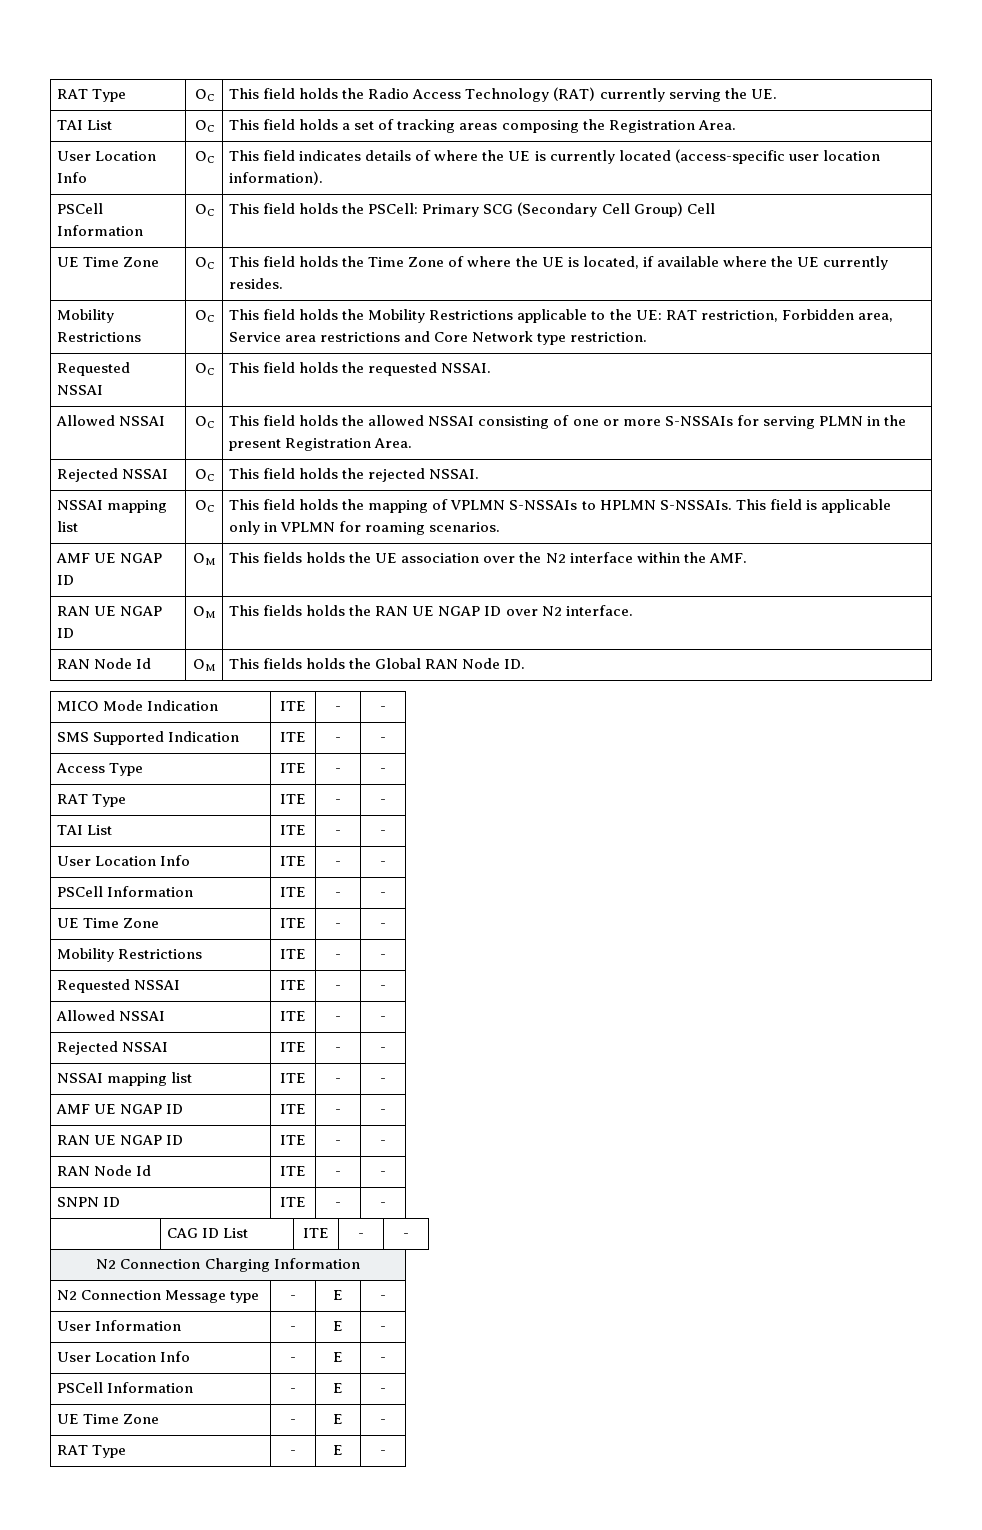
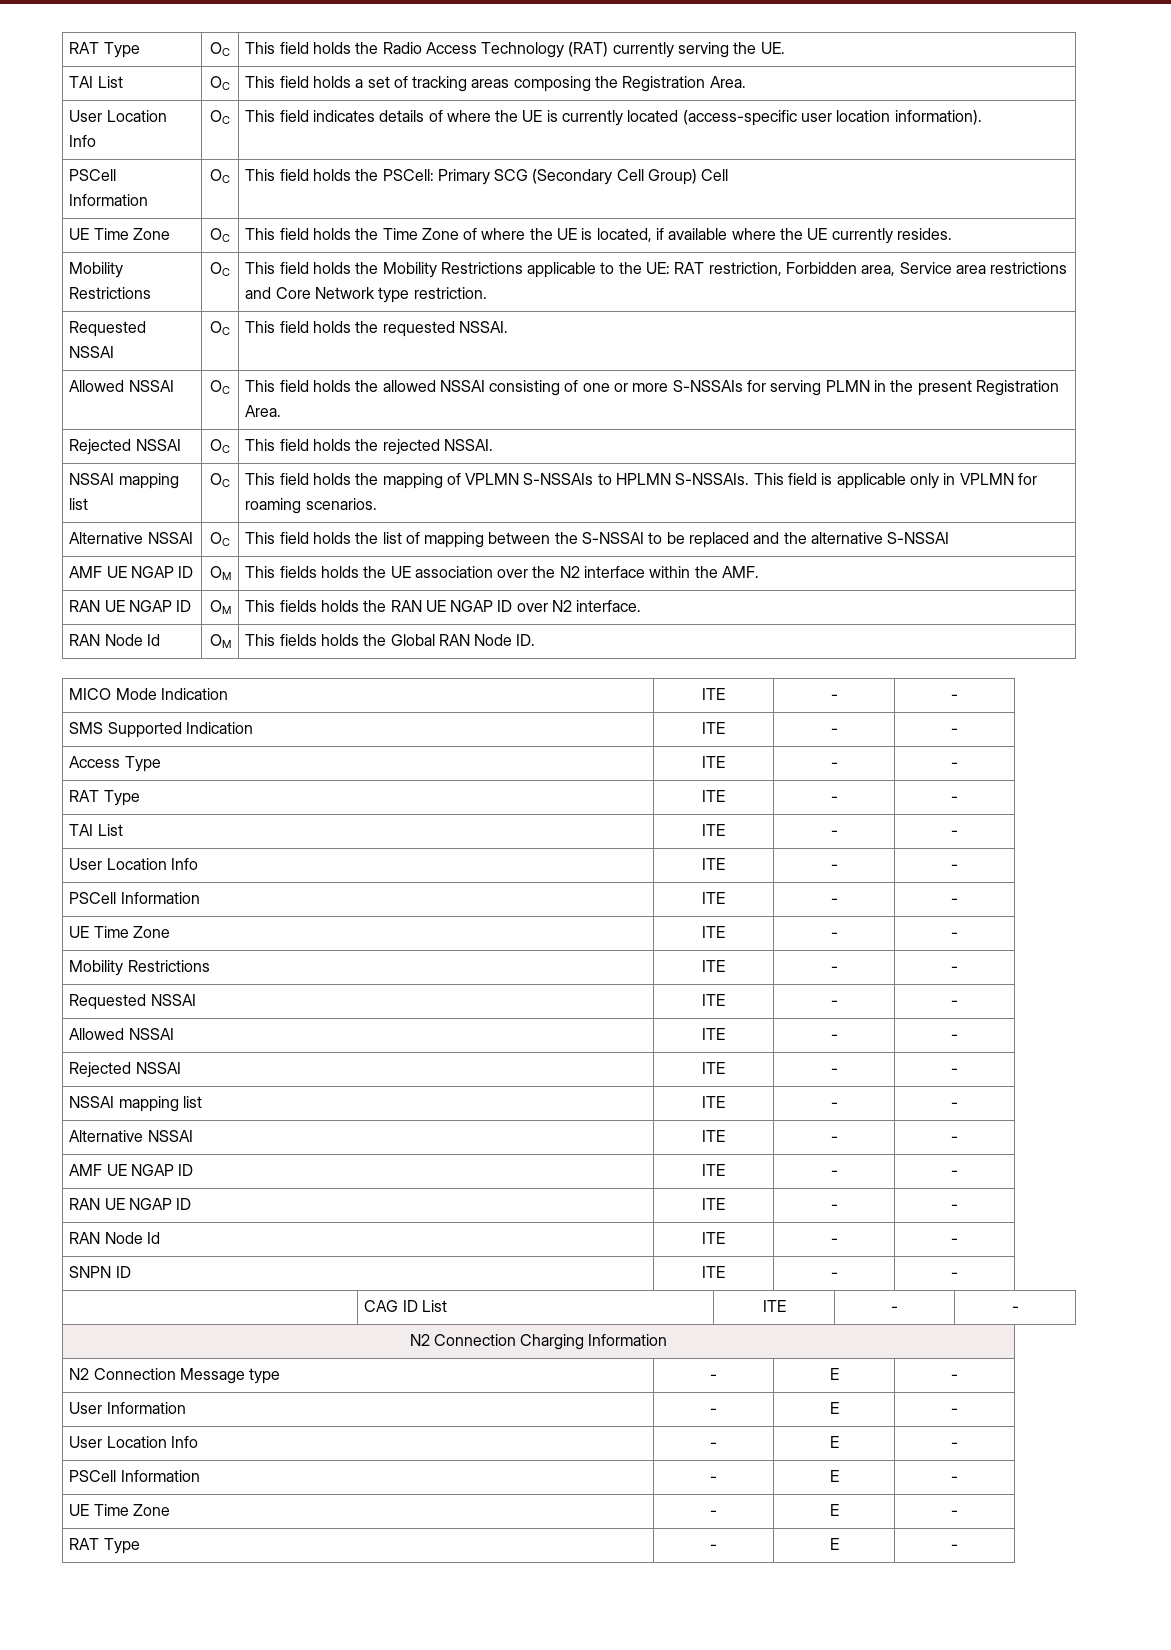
(501, 527) none -> [69,532,193,544] [210,532,231,546] [245,532,950,548] // Alternative NSSAI | OC | This field holds the list of mapping between the S-NSSAI to be replaced and the alternative S-NSSAI
(386, 1080) none -> [69,1130,193,1142] [702,1130,725,1142] [830,1136,838,1142] [951,1136,958,1142] // Alternative NSSAI | ITE | - | -

